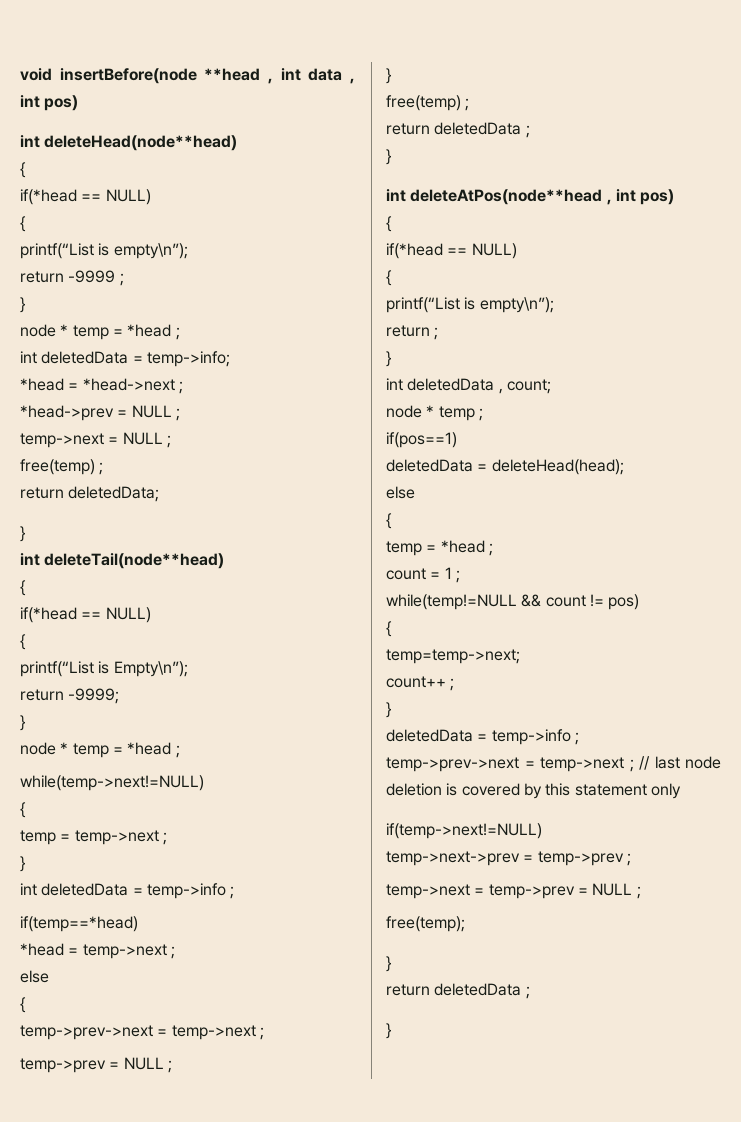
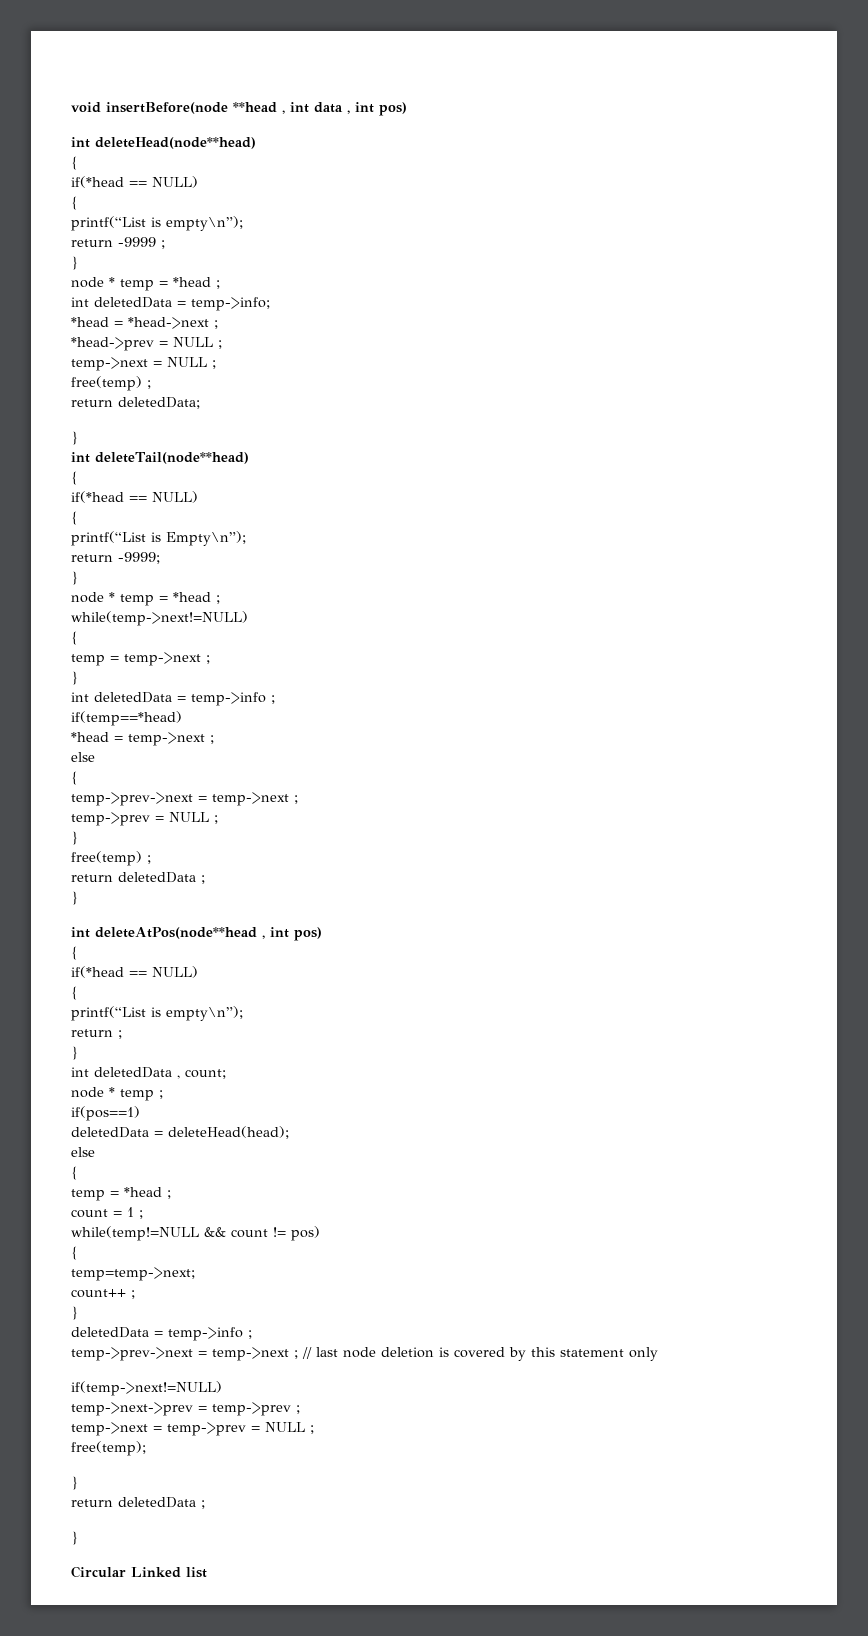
(391, 1031) none -> [71,1566,207,1578] // Circular Linked list

